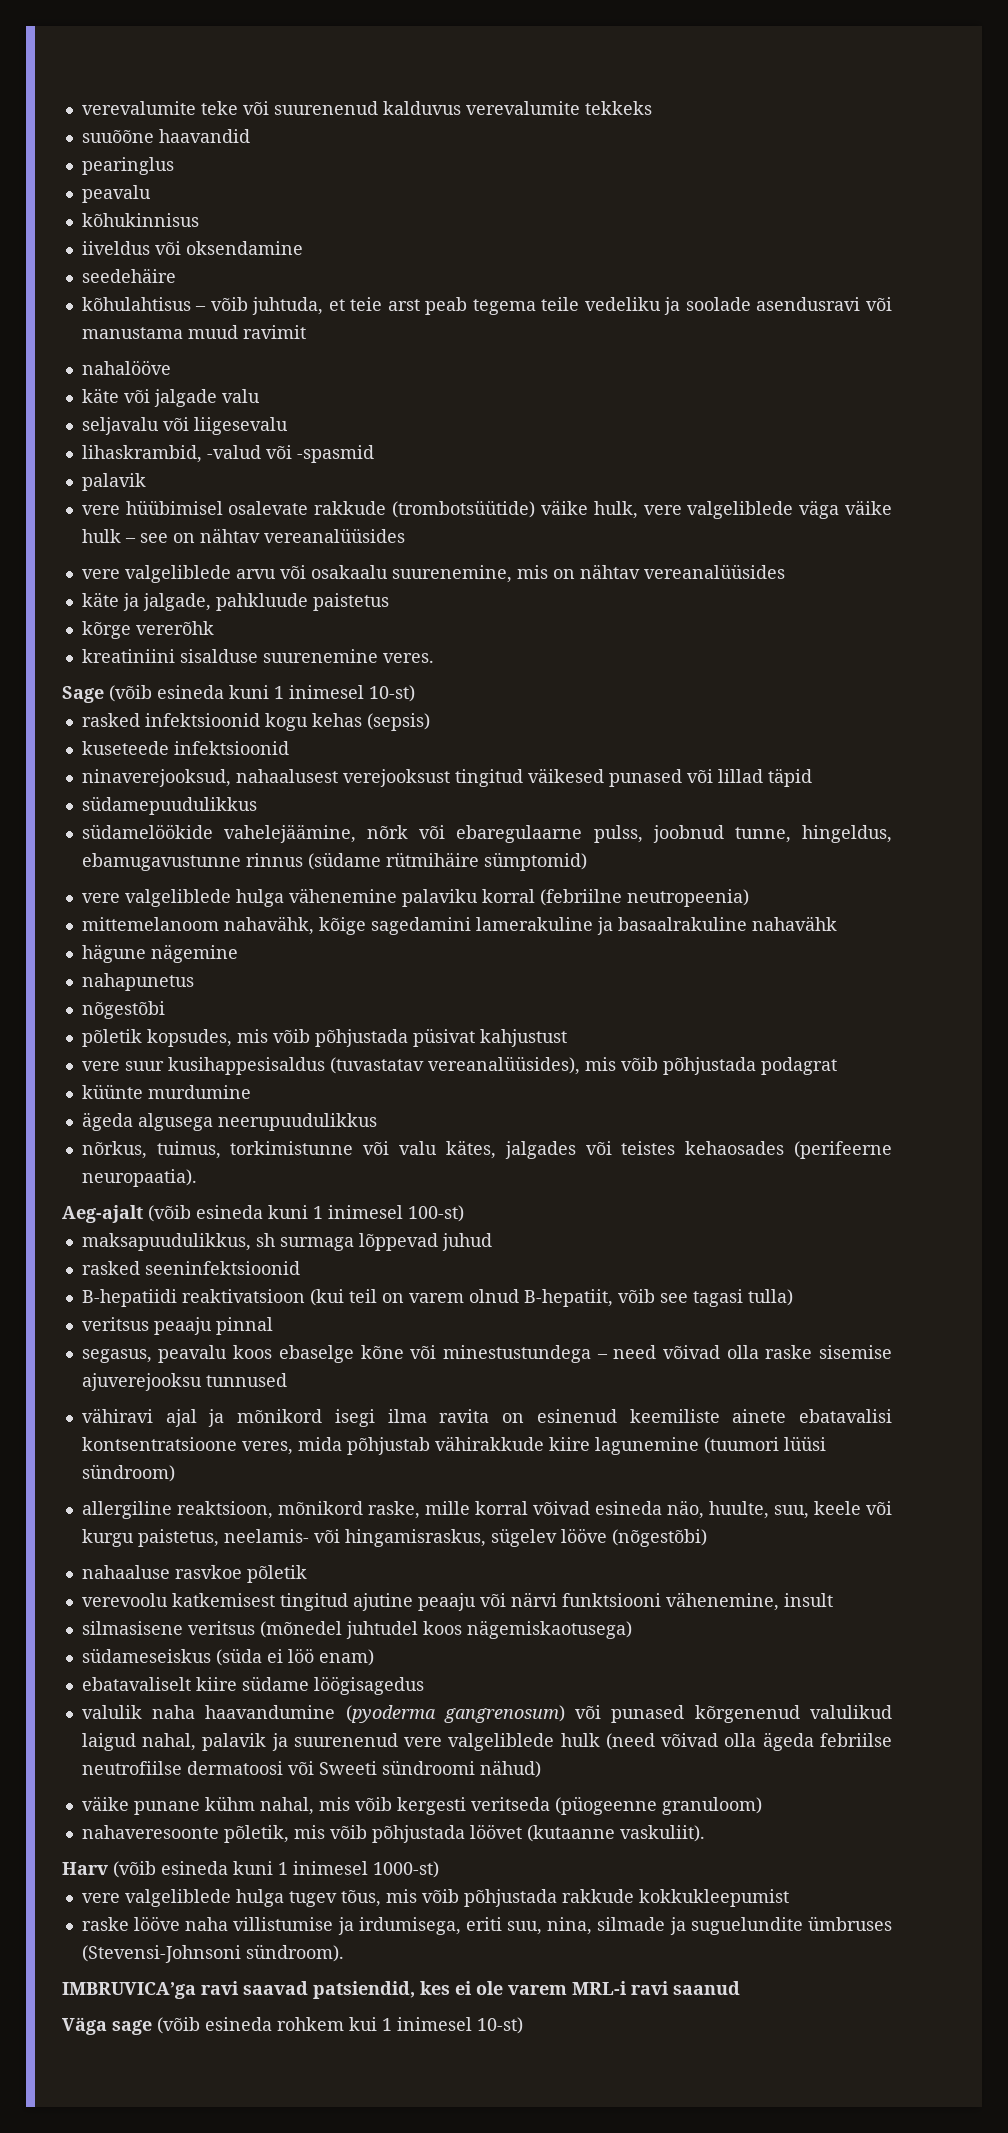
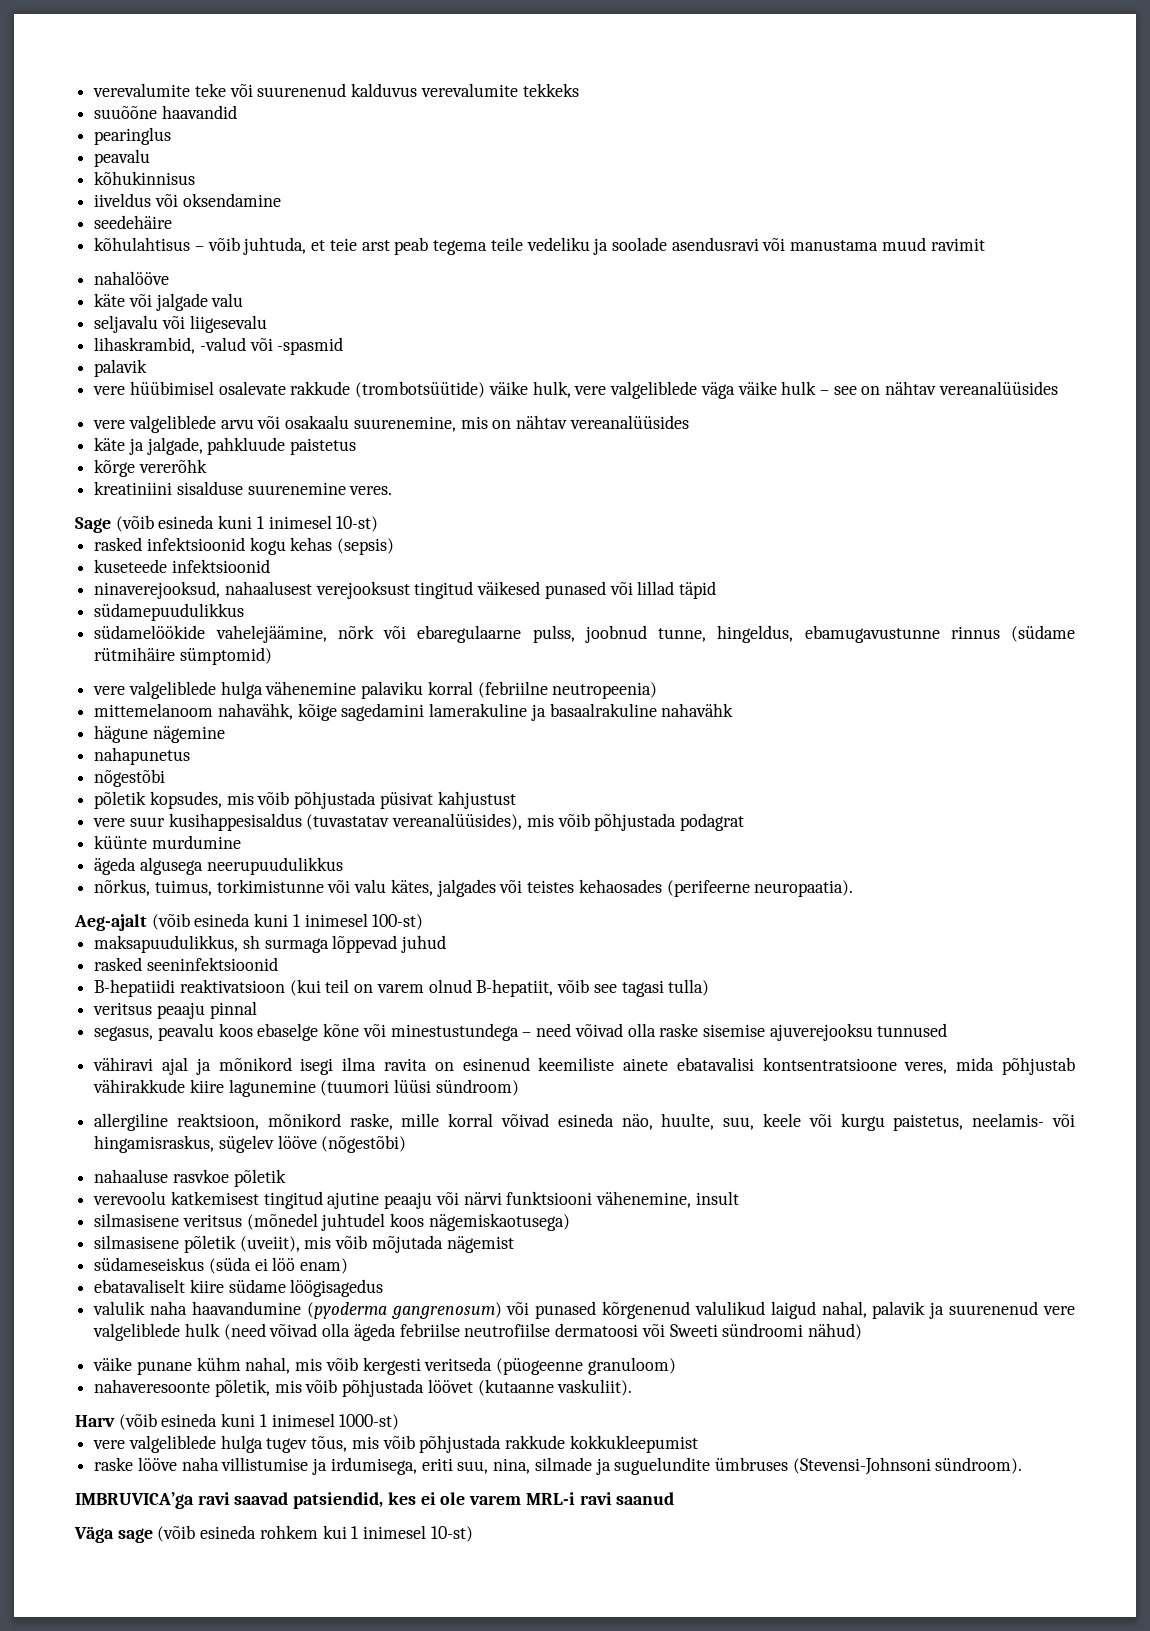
(632, 1629) none -> [94,1235,514,1253] // silmasisene põletik (uveiit), mis võib mõjutada nägemist

